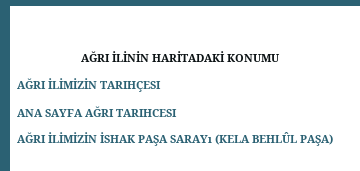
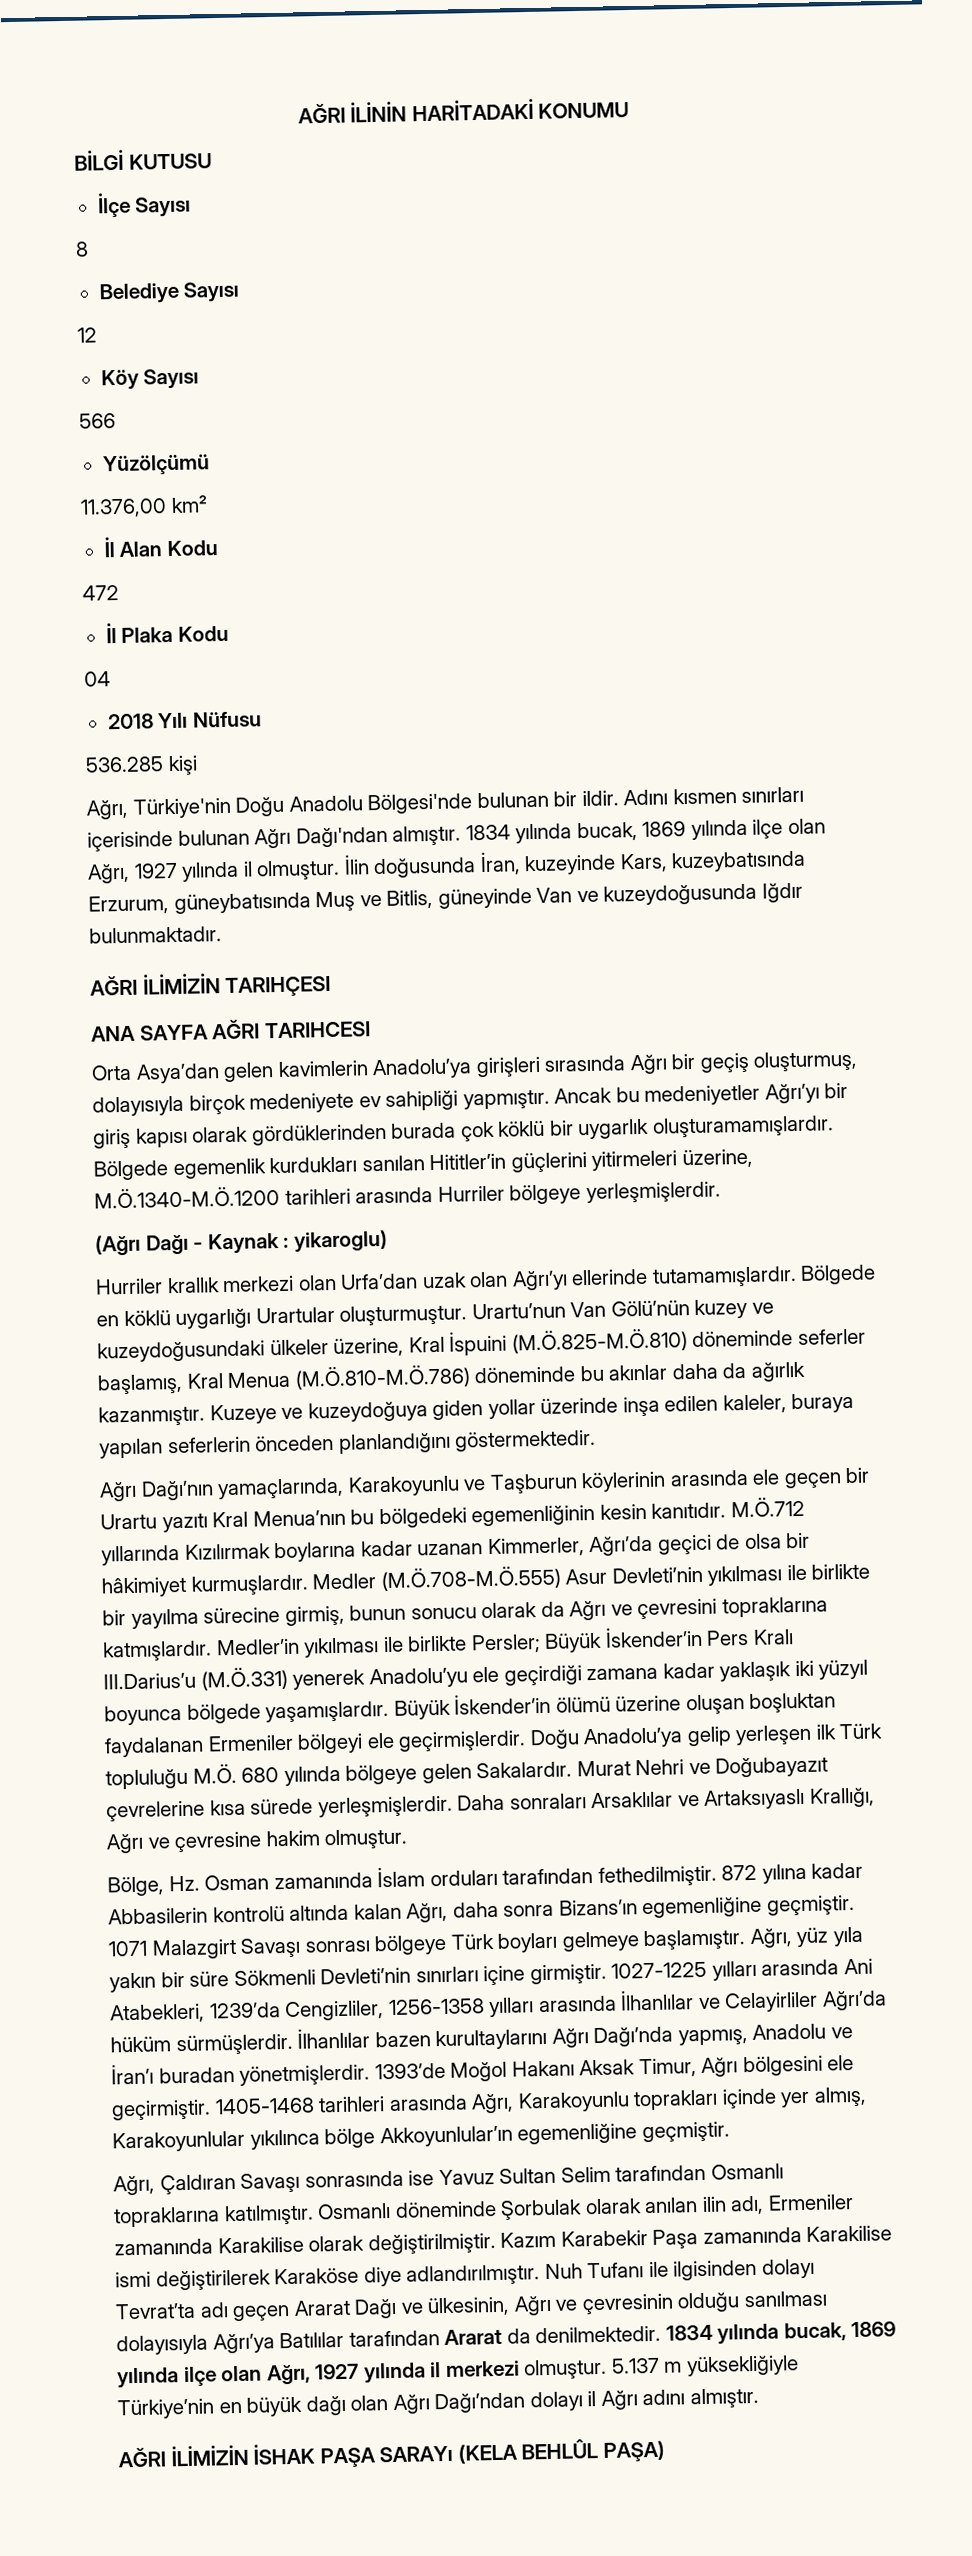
(280, 58) none -> [74,149,212,171] [96,192,192,218] [75,241,89,257] [98,281,241,305] [77,327,97,343] [100,368,200,391] [79,413,116,429] [102,454,210,476] [80,495,208,518] [103,537,218,558] [82,584,119,601] [105,623,229,644] [84,671,111,687] [107,711,262,730] [85,755,198,776] [86,786,805,820] [87,818,826,852] [87,850,807,884] [88,882,803,915] [89,926,222,944] // BİLGİ KUTUSU // İlçe Sayısı // 8 // Belediye Sayısı // 12 // Köy Sayısı // 566 // Yüzölçümü // 11.376,00 km² // İl Alan Kodu // 472 // İl Plaka Kodu // 04 // 2018 Yılı Nüfusu // 536.285 kişi // Ağrı, Türkiye'nin Doğu Anadolu Bölgesi'nde bulunan bir ildir. Adını kısmen sınırları içerisinde bulunan Ağrı Dağı'ndan almıştır. 1834 yılında bucak, 1869 yılında ilçe olan Ağrı, 1927 yılında il olmuştur. İlin doğusunda İran, kuzeyinde Kars, kuzeybatısında Erzurum, güneybatısında Muş ve Bitlis, güneyinde Van ve kuzeydoğusunda Iğdır bulunmaktadır.
(177, 113) none -> [91,1050,859,1084] [92,1082,849,1117] [93,1115,834,1149] [93,1148,753,1181] [94,1181,721,1209] [95,1229,388,1256] [95,1264,877,1295] [96,1298,774,1330] [97,1328,866,1363] [97,1361,806,1395] [98,1392,855,1427] [99,1429,597,1459] [99,1467,871,1502] [100,1496,805,1533] [101,1532,811,1566] [101,1563,871,1598] [102,1596,828,1629] [102,1625,794,1662] [103,1659,869,1691] [104,1692,837,1726] [104,1723,883,1758] [105,1756,829,1790] [106,1787,875,1822] [106,1828,409,1854] [107,1862,864,1897] [108,1894,855,1925] [108,1926,864,1960] [109,1958,873,1993] [110,1989,887,2024] [110,2023,853,2056] [111,2055,855,2086] [111,2086,867,2121] [112,2121,730,2153] [113,2163,784,2196] [113,2194,854,2228] [114,2225,893,2256] [115,2258,815,2291] [115,2290,827,2322] [116,2321,897,2356] [117,2355,799,2389] [117,2387,759,2420] // Orta Asya’dan gelen kavimlerin Anadolu’ya girişleri sırasında Ağrı bir geçiş oluşturmuş, dolayısıyla birçok medeniyete ev sahipliği yapmıştır. Ancak bu medeniyetler Ağrı’yı bir giriş kapısı olarak gördüklerinden burada çok köklü bir uygarlık oluşturamamışlardır. Bölgede egemenlik kurdukları sanılan Hititler’in güçlerini yitirmeleri üzerine, M.Ö.1340-M.Ö.1200 tarihleri arasında Hurriler bölgeye yerleşmişlerdir. // (Ağrı Dağı - Kaynak : yikaroglu) // Hurriler krallık merkezi olan Urfa’dan uzak olan Ağrı’yı ellerinde tutamamışlardır. Bölgede en köklü uygarlığı Urartular oluşturmuştur. Urartu’nun Van Gölü’nün kuzey ve kuzeydoğusundaki ülkeler üzerine, Kral İspuini (M.Ö.825-M.Ö.810) döneminde seferler başlamış, Kral Menua (M.Ö.810-M.Ö.786) döneminde bu akınlar daha da ağırlık kazanmıştır. Kuzeye ve kuzeydoğuya giden yollar üzerinde inşa edilen kaleler, buraya yapılan seferlerin önceden planlandığını göstermektedir. // Ağrı Dağı’nın yamaçlarında, Karakoyunlu ve Taşburun köylerinin arasında ele geçen bir Urartu yazıtı Kral Menua’nın bu bölgedeki egemenliğinin kesin kanıtıdır. M.Ö.712 yıllarında Kızılırmak boylarına kadar uzanan Kimmerler, Ağrı’da geçici de olsa bir hâkimiyet kurmuşlardır. Medler (M.Ö.708-M.Ö.555) Asur Devleti’nin yıkılması ile birlikte bir yayılma sürecine girmiş, bunun sonucu olarak da Ağrı ve çevresini topraklarına katmışlardır. Medler’in yıkılması ile birlikte Persler; Büyük İskender’in Pers Kralı III.Darius’u (M.Ö.331) yenerek Anadolu’yu ele geçirdiği zamana kadar yaklaşık iki yüzyıl boyunca bölgede yaşamışlardır. Büyük İskender’in ölümü üzerine oluşan boşluktan faydalanan Ermeniler bölgeyi ele geçirmişlerdir. Doğu Anadolu’ya gelip yerleşen ilk Türk topluluğu M.Ö. 680 yılında bölgeye gelen Sakalardır. Murat Nehri ve Doğubayazıt çevrelerine kısa sürede yerleşmişlerdir. Daha sonraları Arsaklılar ve Artaksıyaslı Krallığı, Ağrı ve çevresine hakim olmuştur. // Bölge, Hz. Osman zamanında İslam orduları tarafından fethedilmiştir. 872 yılına kadar Abbasilerin kontrolü altında kalan Ağrı, daha sonra Bizans’ın egemenliğine geçmiştir. 1071 Malazgirt Savaşı sonrası bölgeye Türk boyları gelmeye başlamıştır. Ağrı, yüz yıla yakın bir süre Sökmenli Devleti’nin sınırları içine girmiştir. 1027-1225 yılları arasında Ani Atabekleri, 1239’da Cengizliler, 1256-1358 yılları arasında İlhanlılar ve Celayirliler Ağrı’da hüküm sürmüşlerdir. İlhanlılar bazen kurultaylarını Ağrı Dağı’nda yapmış, Anadolu ve İran’ı buradan yönetmişlerdir. 1393’de Moğol Hakanı Aksak Timur, Ağrı bölgesini ele geçirmiştir. 1405-1468 tarihleri arasında Ağrı, Karakoyunlu toprakları içinde yer almış, Karakoyunlular yıkılınca bölge Akkoyunlular’ın egemenliğine geçmiştir. // Ağrı, Çaldıran Savaşı sonrasında ise Yavuz Sultan Selim tarafından Osmanlı topraklarına katılmıştır. Osmanlı döneminde Şorbulak olarak anılan ilin adı, Ermeniler zamanında Karakilise olarak değiştirilmiştir. Kazım Karabekir Paşa zamanında Karakilise ismi değiştirilerek Karaköse diye adlandırılmıştır. Nuh Tufanı ile ilgisinden dolayı Tevrat’ta adı geçen Ararat Dağı ve ülkesinin, Ağrı ve çevresinin olduğu sanılması dolayısıyla Ağrı’ya Batılılar tarafından Ararat da denilmektedir. 1834 yılında bucak, 1869 yılında ilçe olan Ağrı, 1927 yılında il merkezi olmuştur. 5.137 m yüksekliğiyle Türkiye’nin en büyük dağı olan Ağrı Dağı’ndan dolayı il Ağrı adını almıştır.

